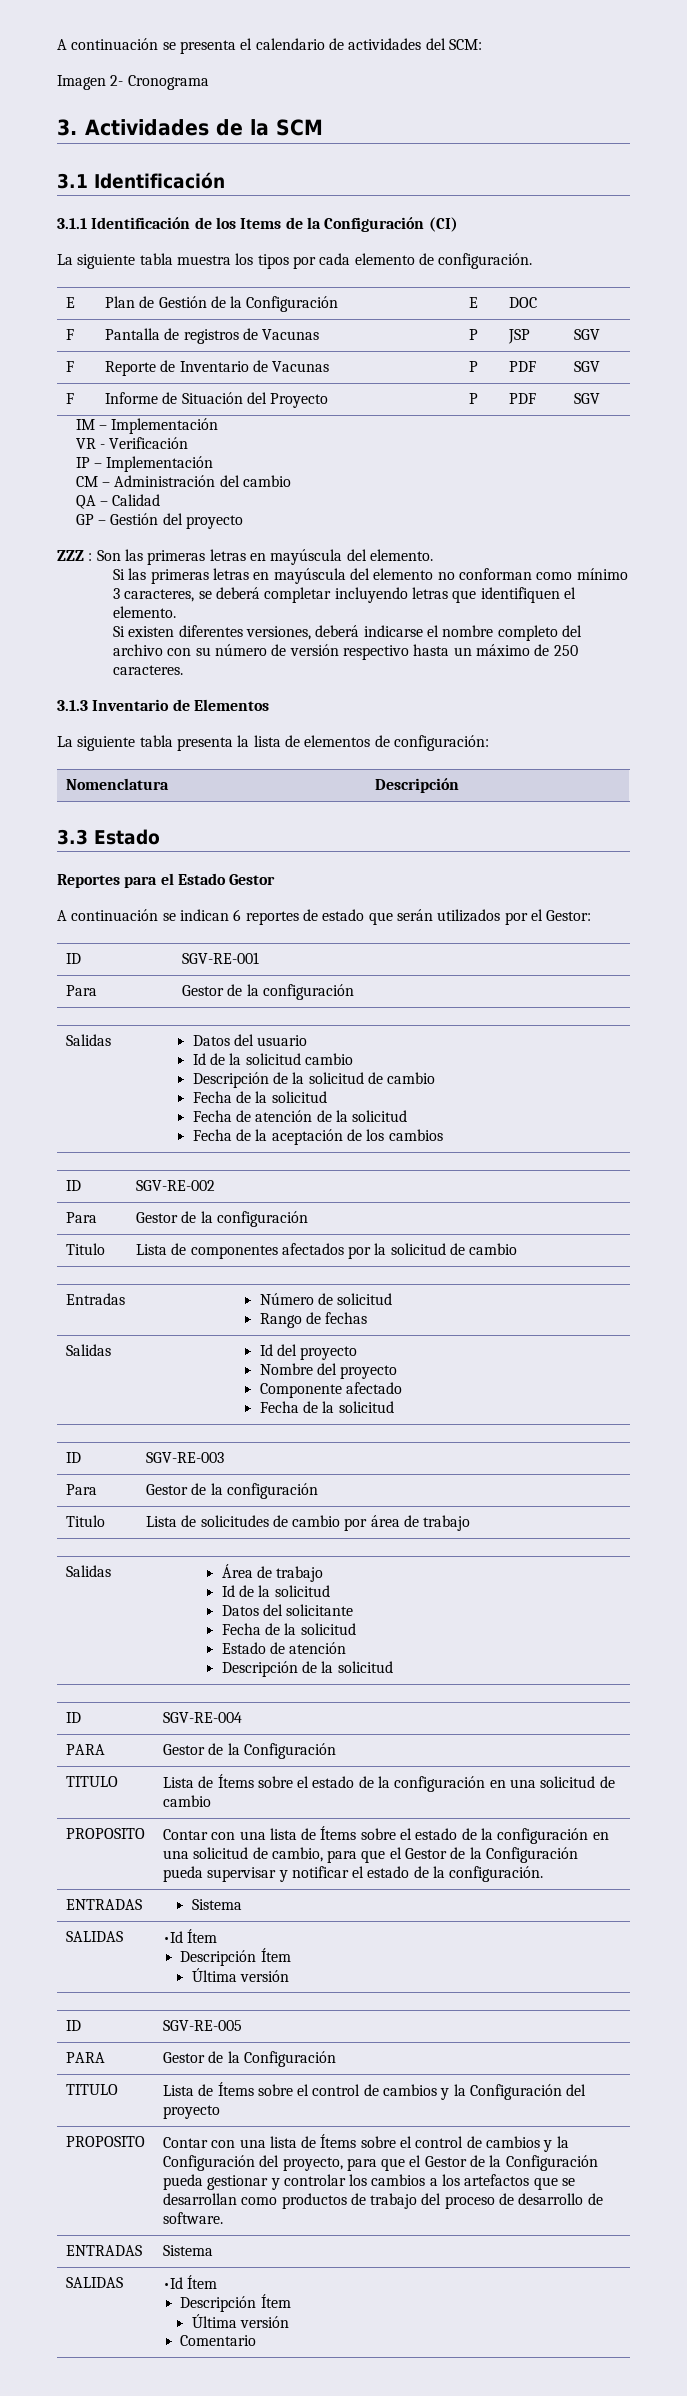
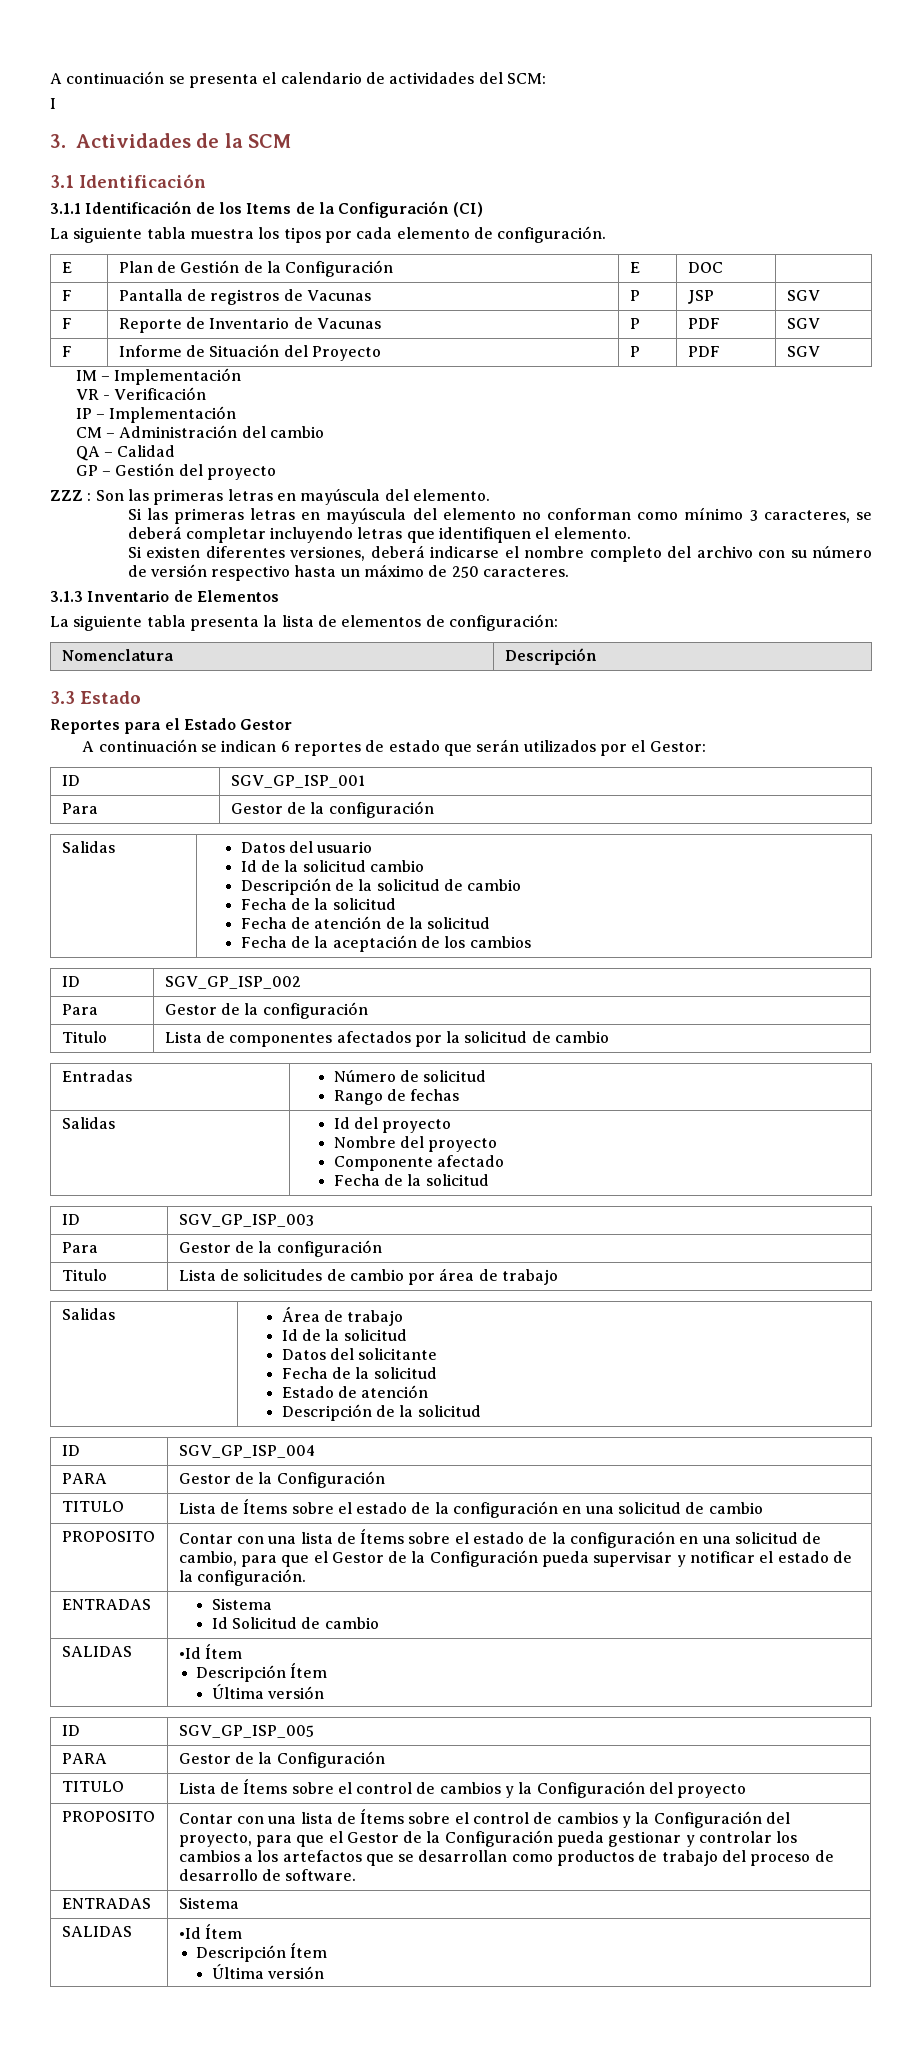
[57,75,209,90] Imagen 2- Cronograma -> [50,98,56,109] I
[181,952,259,964] SGV-RE-001 -> [230,775,365,788] SGV_GP_ISP_001
[135,1180,215,1191] SGV-RE-002 -> [164,976,301,989] SGV_GP_ISP_002
[145,1452,224,1463] SGV-RE-003 -> [178,1214,314,1227] SGV_GP_ISP_003
[162,1712,242,1723] SGV-RE-004 -> [178,1445,315,1458] SGV_GP_ISP_004
(242, 1904) none -> [211,1617,379,1629] // Id Solicitud de cambio
[162,2020,242,2031] SGV-RE-005 -> [178,1725,314,1738] SGV_GP_ISP_005
[180,2335,257,2346] // Comentario -> (324, 1972) none

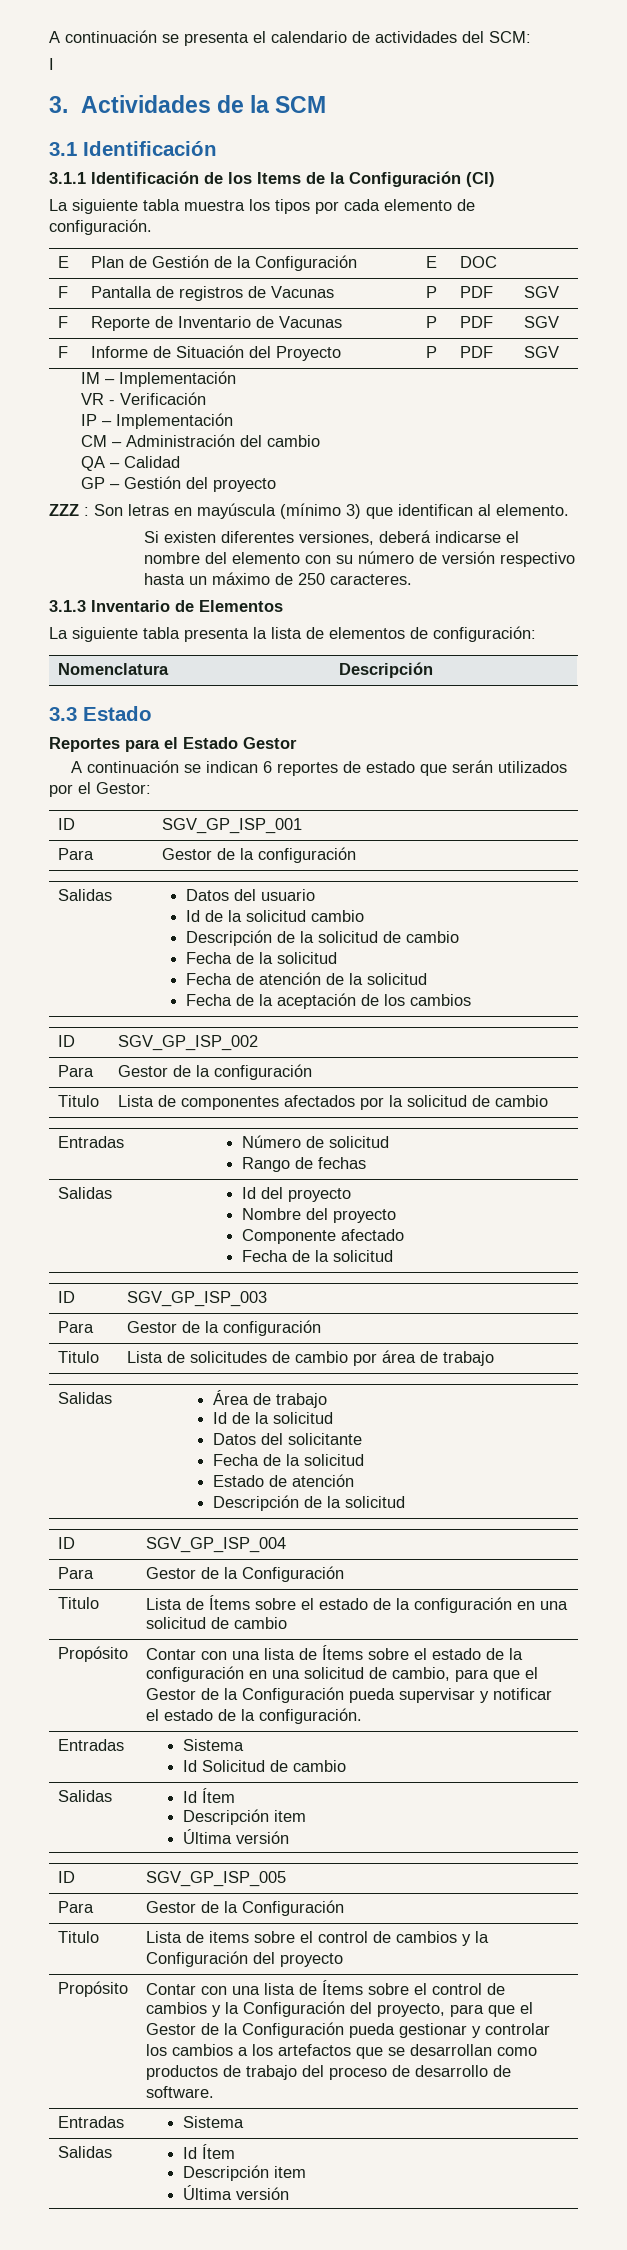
[687,290,714,304] JSP -> [459,286,493,298] PDF
[127,489,490,505] [127,507,872,524] [127,526,550,543] las primeras letras en mayúscula del elemento. // Si las primeras letras en mayúscula del elemento no conforman como mínimo 3 caracteres, se deberá completar incluyendo letras que identifiquen el -> [128,503,491,519] letras en mayúscula (mínimo 3) que identifican al
[589,546,753,562] completo del archivo -> [205,552,301,564] del elemento
[61,1473,107,1484] [178,1471,385,1488] [61,1501,124,1512] PARA | Gestor de la Configuración // TITULO -> [57,1567,94,1579] [145,1566,344,1582] [57,1597,99,1609] Para | Gestor de la Configuración // Titulo
[61,1531,155,1542] PROPOSITO -> [57,1646,128,1662] Propósito
[61,1599,151,1610] ENTRADAS -> [57,1739,124,1751] Entradas
[61,1646,132,1657] [178,1644,242,1659] [196,1663,328,1682] SALIDAS | •Id Ítem // Descripción Ítem -> [57,1790,112,1802] [182,1788,235,1803] [182,1809,306,1825] Salidas | Id Ítem // Descripción item
[61,1753,107,1764] [178,1751,385,1768] [61,1781,124,1792] [178,1779,288,1794] PARA | Gestor de la Configuración // TITULO | Lista de Ítems -> [57,1901,94,1913] [145,1900,344,1916] [57,1931,99,1943] [145,1931,249,1943] Para | Gestor de la Configuración // Titulo | Lista de items
[61,1811,155,1822] PROPOSITO -> [57,1981,128,1997] Propósito
[61,1898,151,1909] [178,1897,239,1909] [61,1926,132,1937] [178,1924,242,1939] [196,1943,328,1962] ENTRADAS | Sistema // SALIDAS | •Id Ítem // Descripción Ítem -> [57,2116,124,2128] [182,2116,244,2128] [57,2146,112,2158] [182,2144,235,2159] [182,2165,306,2181] Entradas | Sistema // Salidas | Id Ítem // Descripción item

